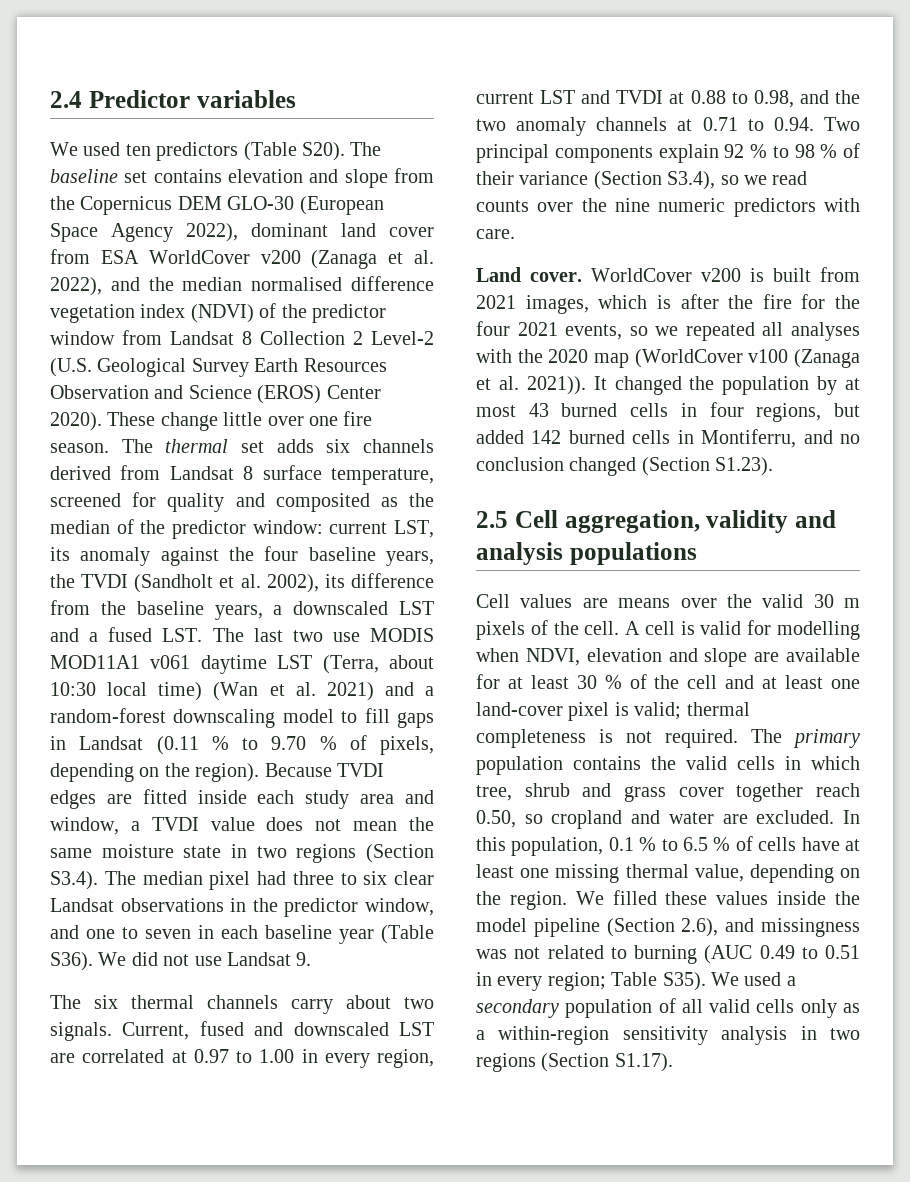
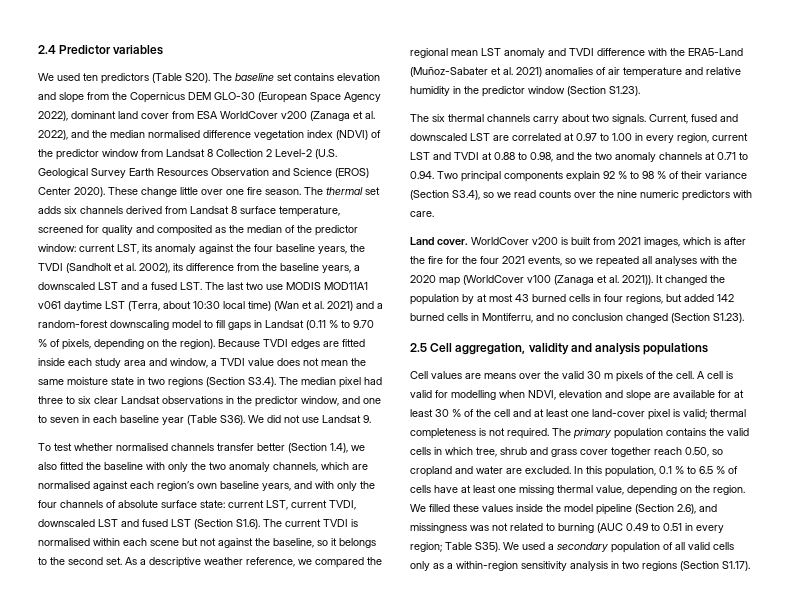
(312, 959) none -> [38,443,365,453] [38,462,368,472] [38,481,375,491] [38,500,356,510] [38,519,358,529] [38,538,376,548] [38,557,382,568] [410,48,743,58] [410,66,741,78] [410,86,640,97] // To test whether normalised channels transfer better (Section 1.4), we also fitted the baseline with only the two anomaly channels, which are normalised against each region’s own baseline years, and with only the four channels of absolute surface state: current LST, current TVDI, downscaled LST and fused LST (Section S1.6). The current TVDI is normalised within each scene but not against the baseline, so it belongs to the second set. As a descriptive weather reference, we compared the regional mean LST anomaly and TVDI difference with the ERA5-Land (Muñoz-Sabater et al. 2021) anomalies of air temperature and relative humidity in the predictor window (Section S1.23).

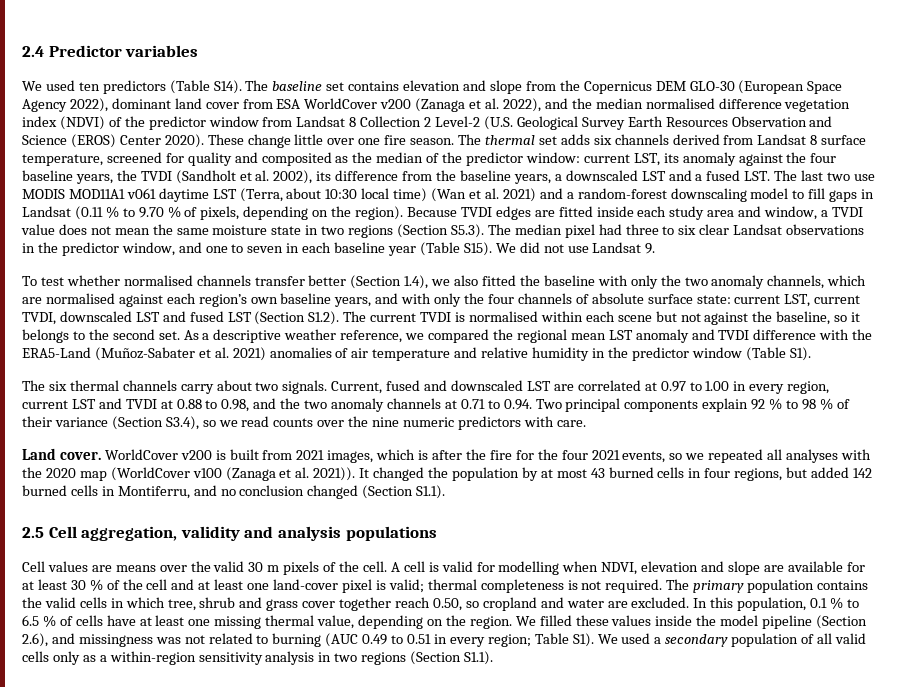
[185,73,210,83] S20). -> [213,80,242,94] S14).
[248,377,276,387] S3.4). -> [450,224,484,238] S5.3).
[220,415,245,425] S36). -> [463,242,492,256] S15).
[236,519,260,529] S1.6). -> [308,311,340,325] S1.2).
[567,86,640,96] (Section S1.23). -> [745,347,811,361] (Table S1).
[713,313,744,323] S1.23). -> [416,485,446,499] S1.1).
[475,542,500,552] S35). -> [572,633,594,647] S1).
[722,561,750,571] S1.17). -> [464,651,494,665] S1.1).

